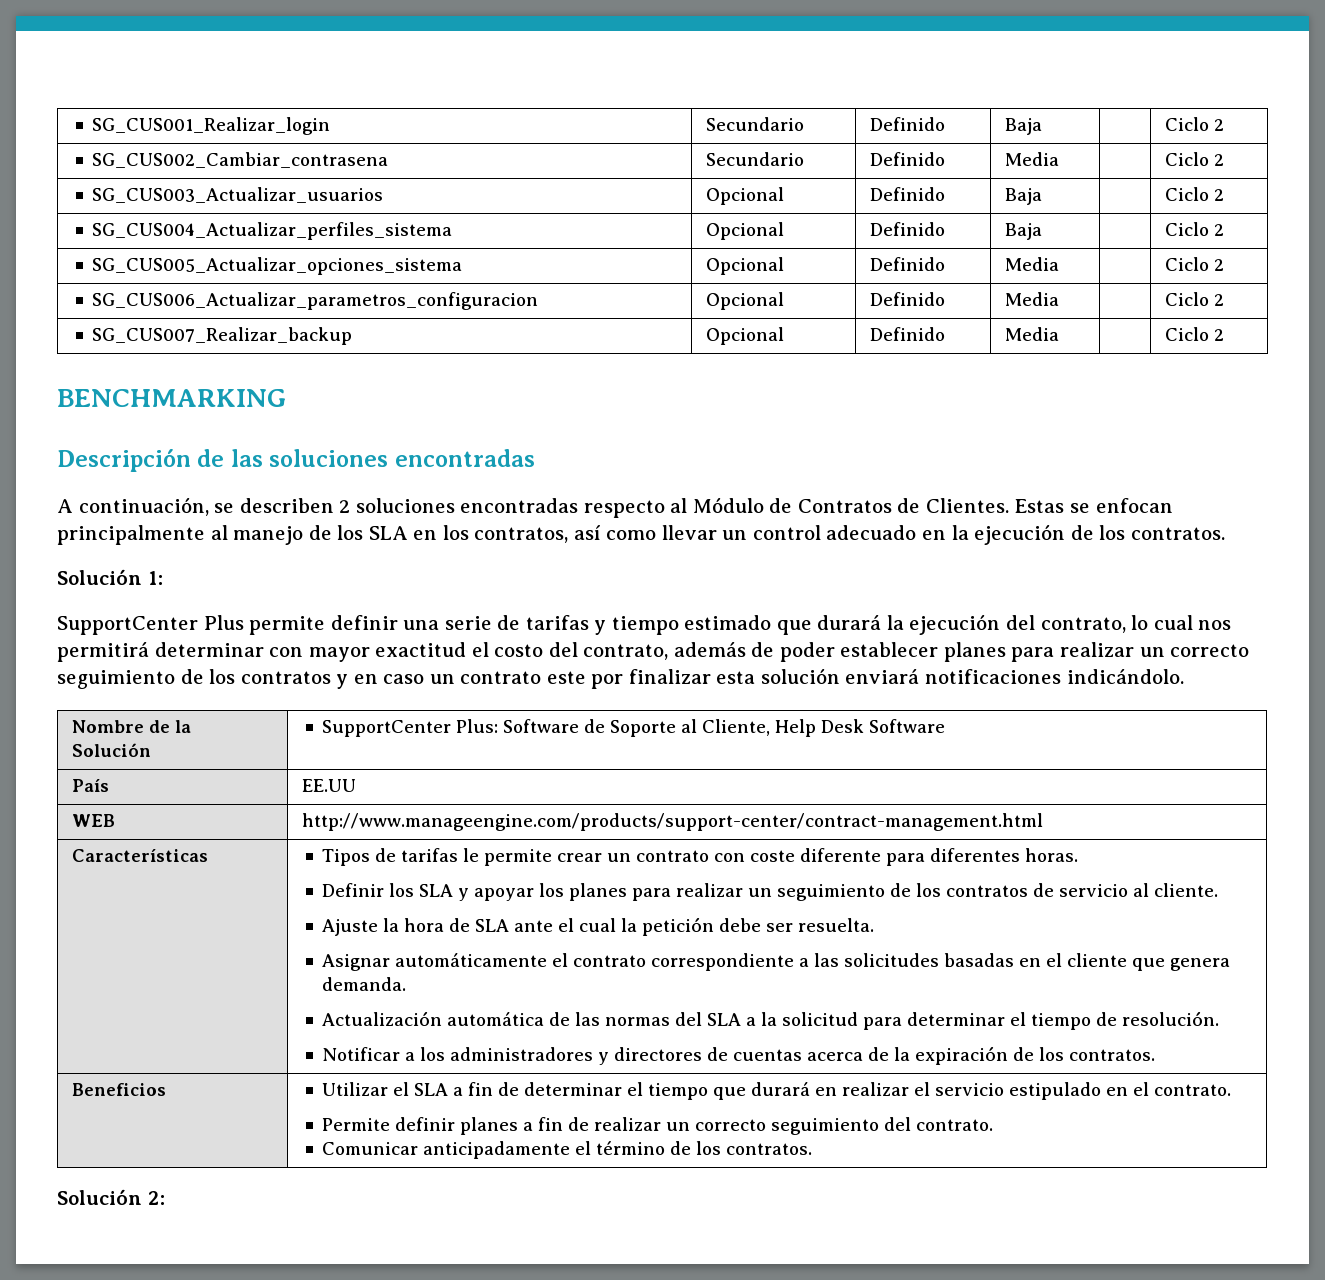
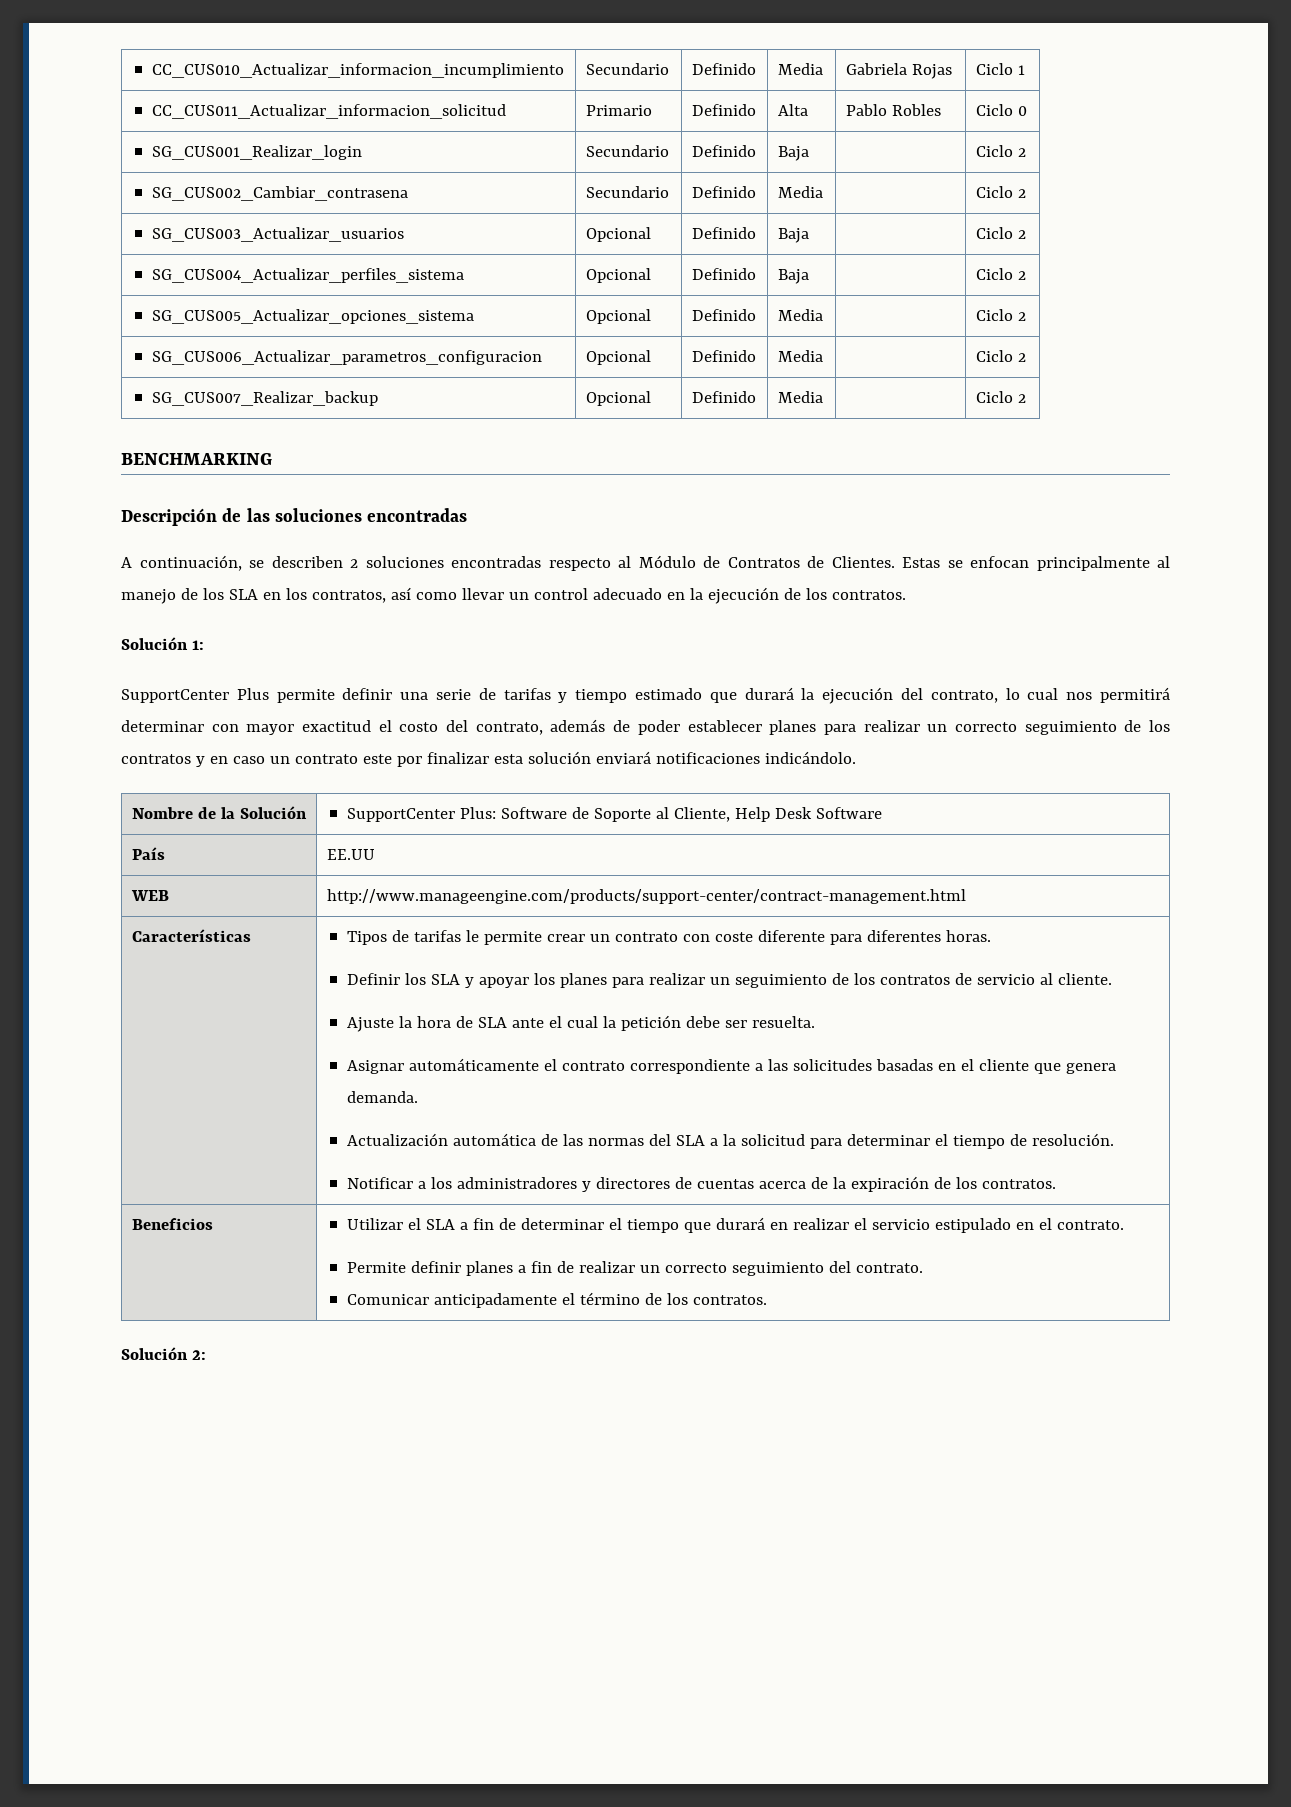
(92, 126) none -> [152,63,565,78] [585,63,669,75] [691,63,756,75] [777,63,823,75] [845,63,952,79] [975,63,1025,75] [152,104,507,119] [585,105,652,116] [691,104,756,116] [777,104,808,116] [845,104,941,116] [975,104,1027,116] CC_CUS010_Actualizar_informacion_incumplimiento | Secundario | Definido | Media | Gabriela Rojas | Ciclo 1 // CC_CUS011_Actualizar_informacion_solicitud | Primario | Definido | Alta | Pablo Robles | Ciclo 0 //

